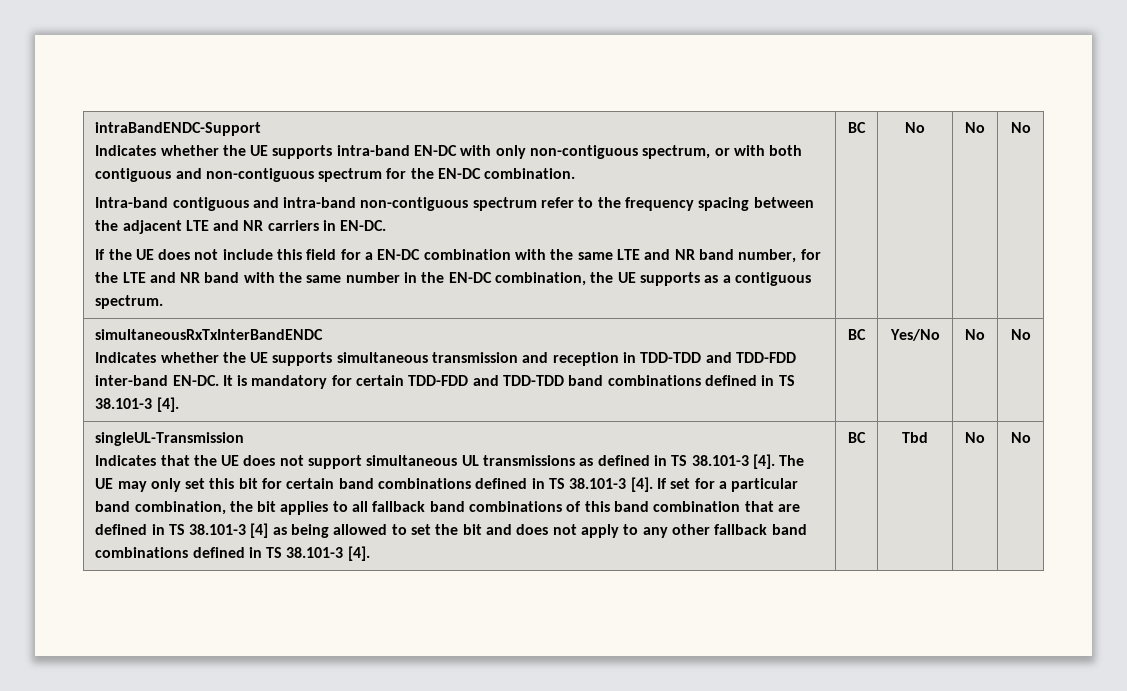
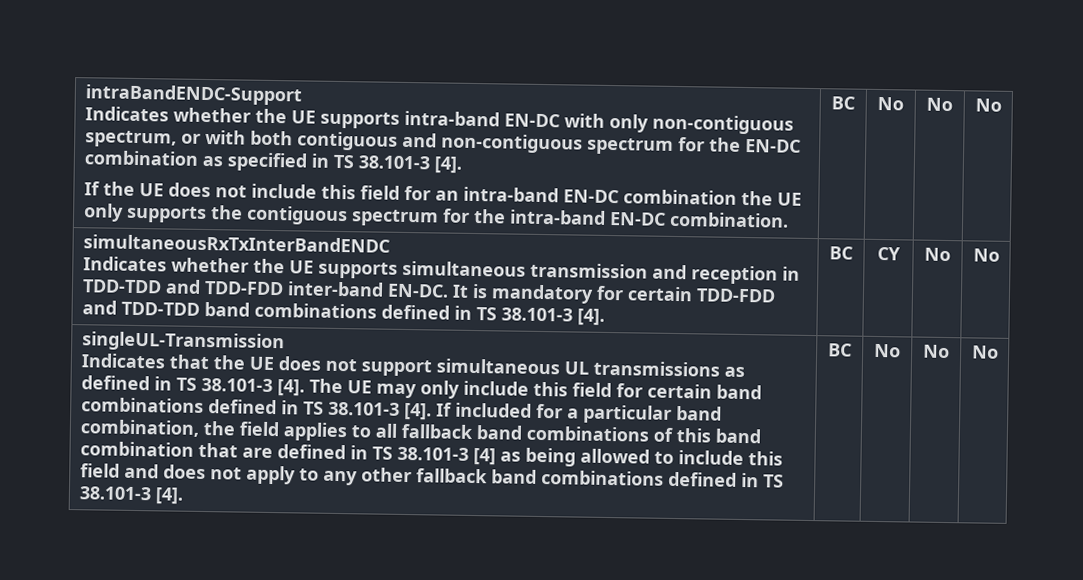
[484,168,576,179] [95,197,814,211] [95,220,387,234] combination. // Intra-band contiguous and intra-band non-contiguous spectrum refer to the frequency spacing between the adjacent LTE and NR carriers in EN-DC. -> [83,150,462,174] combination as specified in TS 38.101-3 [4].
[365,249,821,263] [95,272,811,286] [95,295,164,309] a EN-DC combination with the same LTE and NR band number, for the LTE and NR band with the same number in the EN-DC combination, the UE supports as a contiguous spectrum. -> [434,186,802,206] [82,203,789,228] an intra-band EN-DC combination the UE only supports the contiguous spectrum for the intra-band EN-DC combination.
[889,329,940,341] Yes/No -> [877,246,901,261] CY
[185,478,258,489] set this bit -> [462,380,612,398] include this field
[670,478,691,489] set -> [454,402,532,418] included
[257,501,277,512] bit -> [238,421,280,437] field
[411,524,482,535] set the bit -> [677,450,783,466] [79,463,120,478] include this field
[902,432,928,443] Tbd -> [874,343,901,358] No

